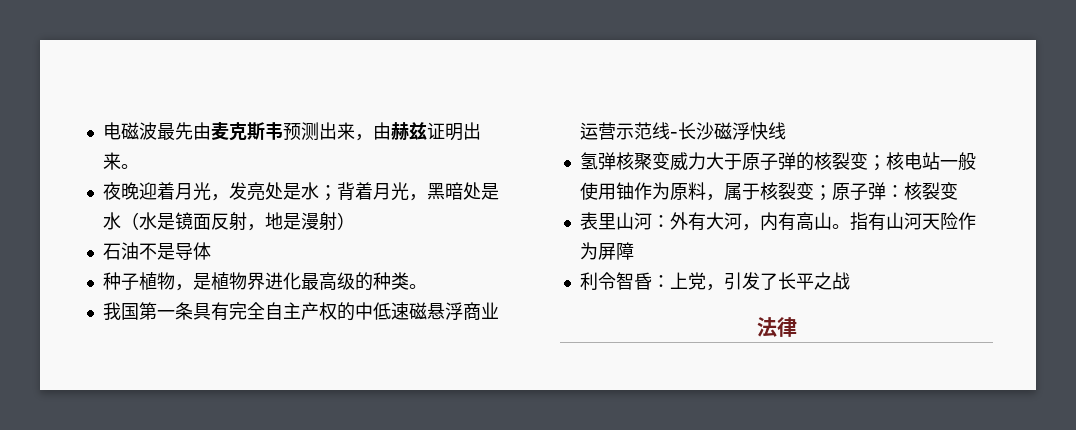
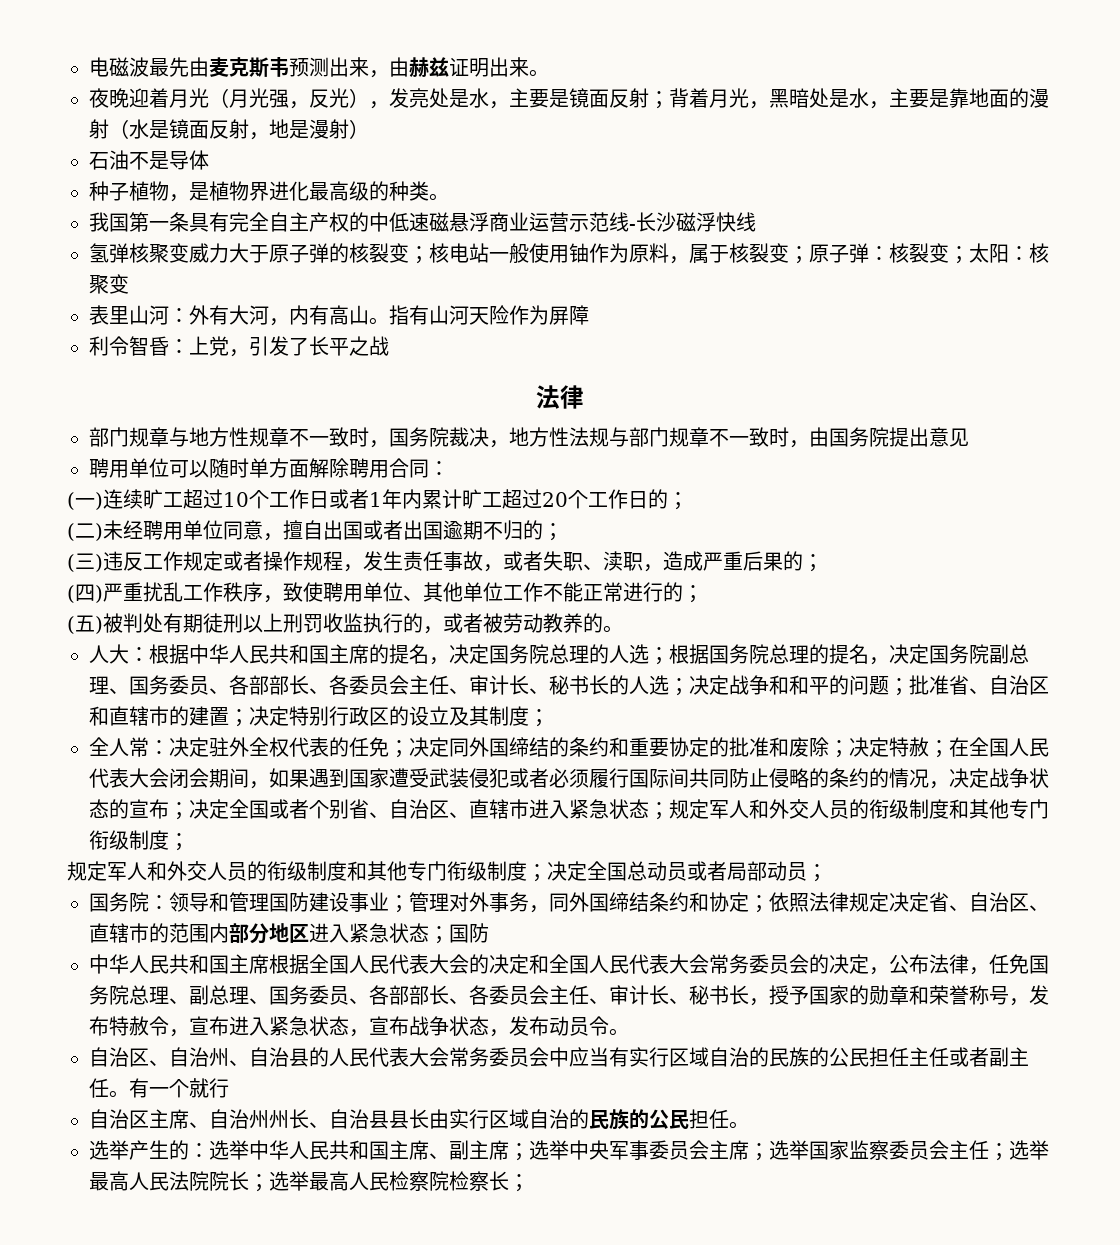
[210,182,319,201] ，发亮处是水 -> [209,88,649,109] （月光强，反光），发亮处是水，主要是镜面反射
(121, 221) none -> [869,88,1049,109] [89,119,109,139] ，主要是靠地面的漫射
(958, 191) none -> [949,243,1049,264] [89,274,129,294] ；太阳：核聚变
(797, 327) none -> [89,427,969,448] [89,458,449,478] [67,489,688,510] [67,520,563,541] [67,551,823,572] [67,582,703,603] [67,613,623,634] [89,644,1029,665] [89,675,1049,696] [89,706,549,727] [89,737,1049,758] [89,768,1049,789] [89,799,1049,820] [89,830,189,851] [67,861,827,882] [89,892,1049,913] [89,923,489,944] [89,954,1049,975] [89,985,1049,1006] [89,1016,629,1037] [89,1047,1029,1067] [89,1078,229,1098] [89,1109,749,1130] [89,1140,1049,1161] [89,1171,529,1192] // 部门规章与地方性规章不一致时，国务院裁决，地方性法规与部门规章不一致时，由国务院提出意见 // 聘用单位可以随时单方面解除聘用合同： // (一)连续旷工超过10个工作日或者1年内累计旷工超过20个工作日的； // (二)未经聘用单位同意，擅自出国或者出国逾期不归的； // (三)违反工作规定或者操作规程，发生责任事故，或者失职、渎职，造成严重后果的； // (四)严重扰乱工作秩序，致使聘用单位、其他单位工作不能正常进行的； // (五)被判处有期徒刑以上刑罚收监执行的，或者被劳动教养的。 // 人大：根据中华人民共和国主席的提名，决定国务院总理的人选；根据国务院总理的提名，决定国务院副总理、国务委员、各部部长、各委员会主任、审计长、秘书长的人选；决定战争和和平的问题；批准省、自治区和直辖市的建置；决定特别行政区的设立及其制度； // 全人常：决定驻外全权代表的任免；决定同外国缔结的条约和重要协定的批准和废除；决定特赦；在全国人民代表大会闭会期间，如果遇到国家遭受武装侵犯或者必须履行国际间共同防止侵略的条约的情况，决定战争状态的宣布；决定全国或者个别省、自治区、直辖市进入紧急状态；规定军人和外交人员的衔级制度和其他专门衔级制度； // 规定军人和外交人员的衔级制度和其他专门衔级制度；决定全国总动员或者局部动员； // 国务院：领导和管理国防建设事业；管理对外事务，同外国缔结条约和协定；依照法律规定决定省、自治区、直辖市的范围内部分地区进入紧急状态；国防 // 中华人民共和国主席根据全国人民代表大会的决定和全国人民代表大会常务委员会的决定，公布法律，任免国务院总理、副总理、国务委员、各部部长、各委员会主任、审计长、秘书长，授予国家的勋章和荣誉称号，发布特赦令，宣布进入紧急状态，宣布战争状态，发布动员令。 // 自治区、自治州、自治县的人民代表大会常务委员会中应当有实行区域自治的民族的公民担任主任或者副主任。有一个就行 // 自治区主席、自治州州长、自治县县长由实行区域自治的民族的公民担任。 // 选举产生的：选举中华人民共和国主席、副主席；选举中央军事委员会主席；选举国家监察委员会主任；选举最高人民法院院长；选举最高人民检察院检察长；

